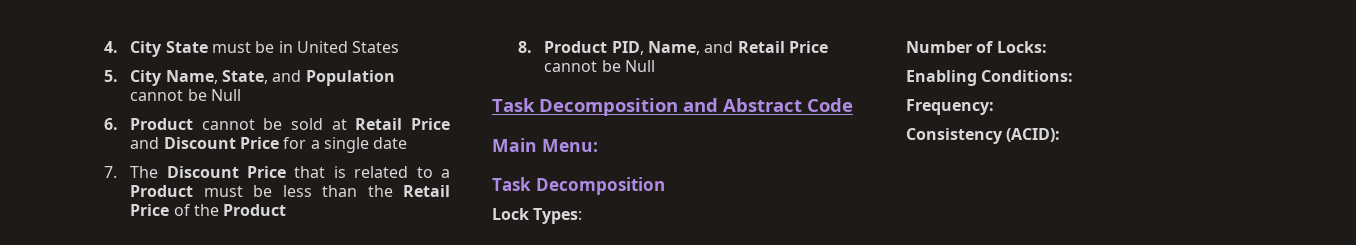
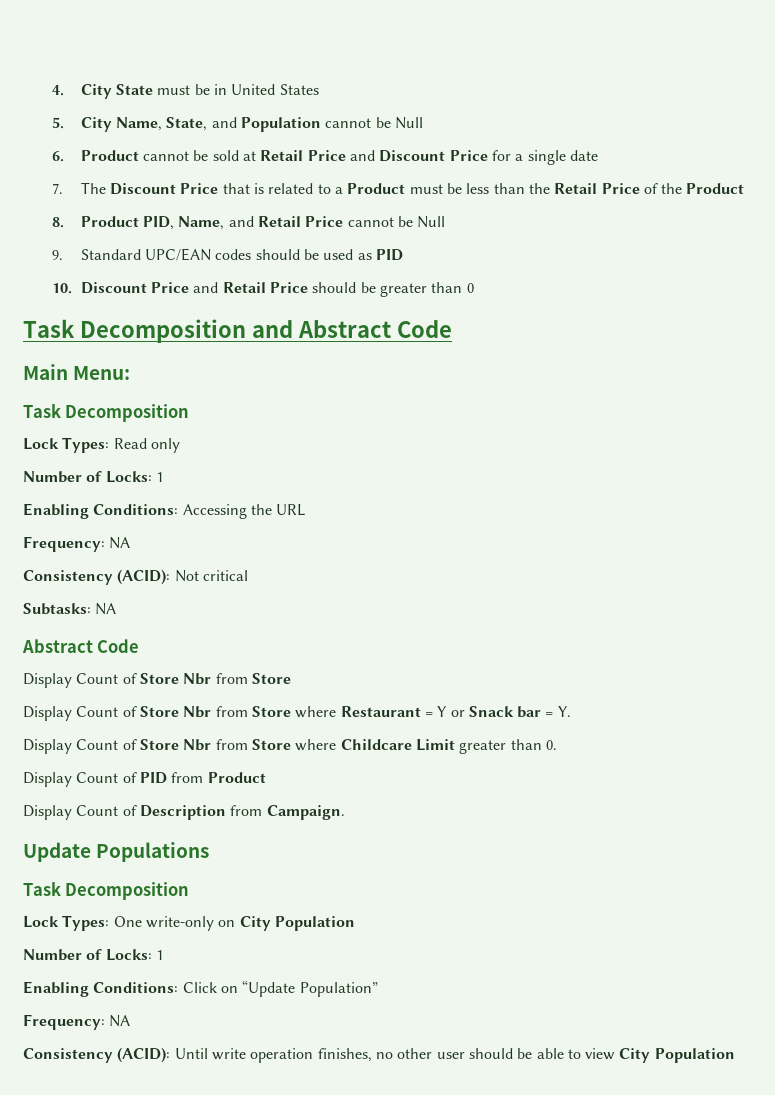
(655, 66) none -> [51,248,403,261] [51,282,474,297] // 9. Standard UPC/EAN codes should be used as PID // 10. Discount Price and Retail Price should be greater than 0
[906,41,1047,53] [906,70,1074,86] [906,99,994,115] [906,128,1061,144] // Number of Locks: // Enabling Conditions: // Frequency: // Consistency (ACID): -> [113,438,180,453] [23,471,163,483] [23,503,306,519] [23,536,131,552] [23,569,248,585] [23,603,117,615] [22,639,140,653] [23,673,291,688] [23,706,571,721] [23,739,557,754] [23,772,266,787] [23,805,345,820] [23,842,210,862] [23,882,190,900] [23,915,355,931] [23,949,163,961] [23,980,378,997] [23,1014,131,1030] [23,1047,735,1063] Read only // Number of Locks: 1 // Enabling Conditions: Accessing the URL // Frequency: NA // Consistency (ACID): Not critical // Subtasks: NA // Abstract Code // Display Count of Store Nbr from Store // Display Count of Store Nbr from Store where Restaurant = Y or Snack bar = Y. // Display Count of Store Nbr from Store where Childcare Limit greater than 0. // Display Count of PID from Product // Display Count of Description from Campaign. // Update Populations // Task Decomposition // Lock Types: One write-only on City Population // Number of Locks: 1 // Enabling Conditions: Click on “Update Population” // Frequency: NA // Consistency (ACID): Until write operation finishes, no other user should be able to view City Population

